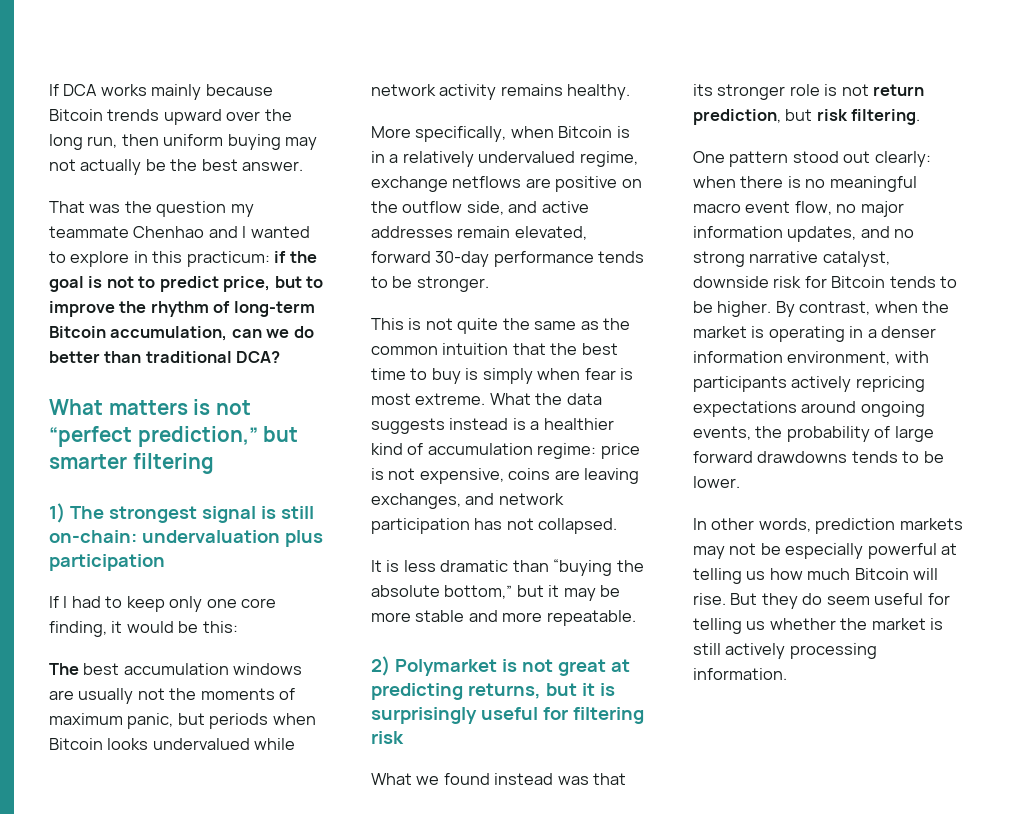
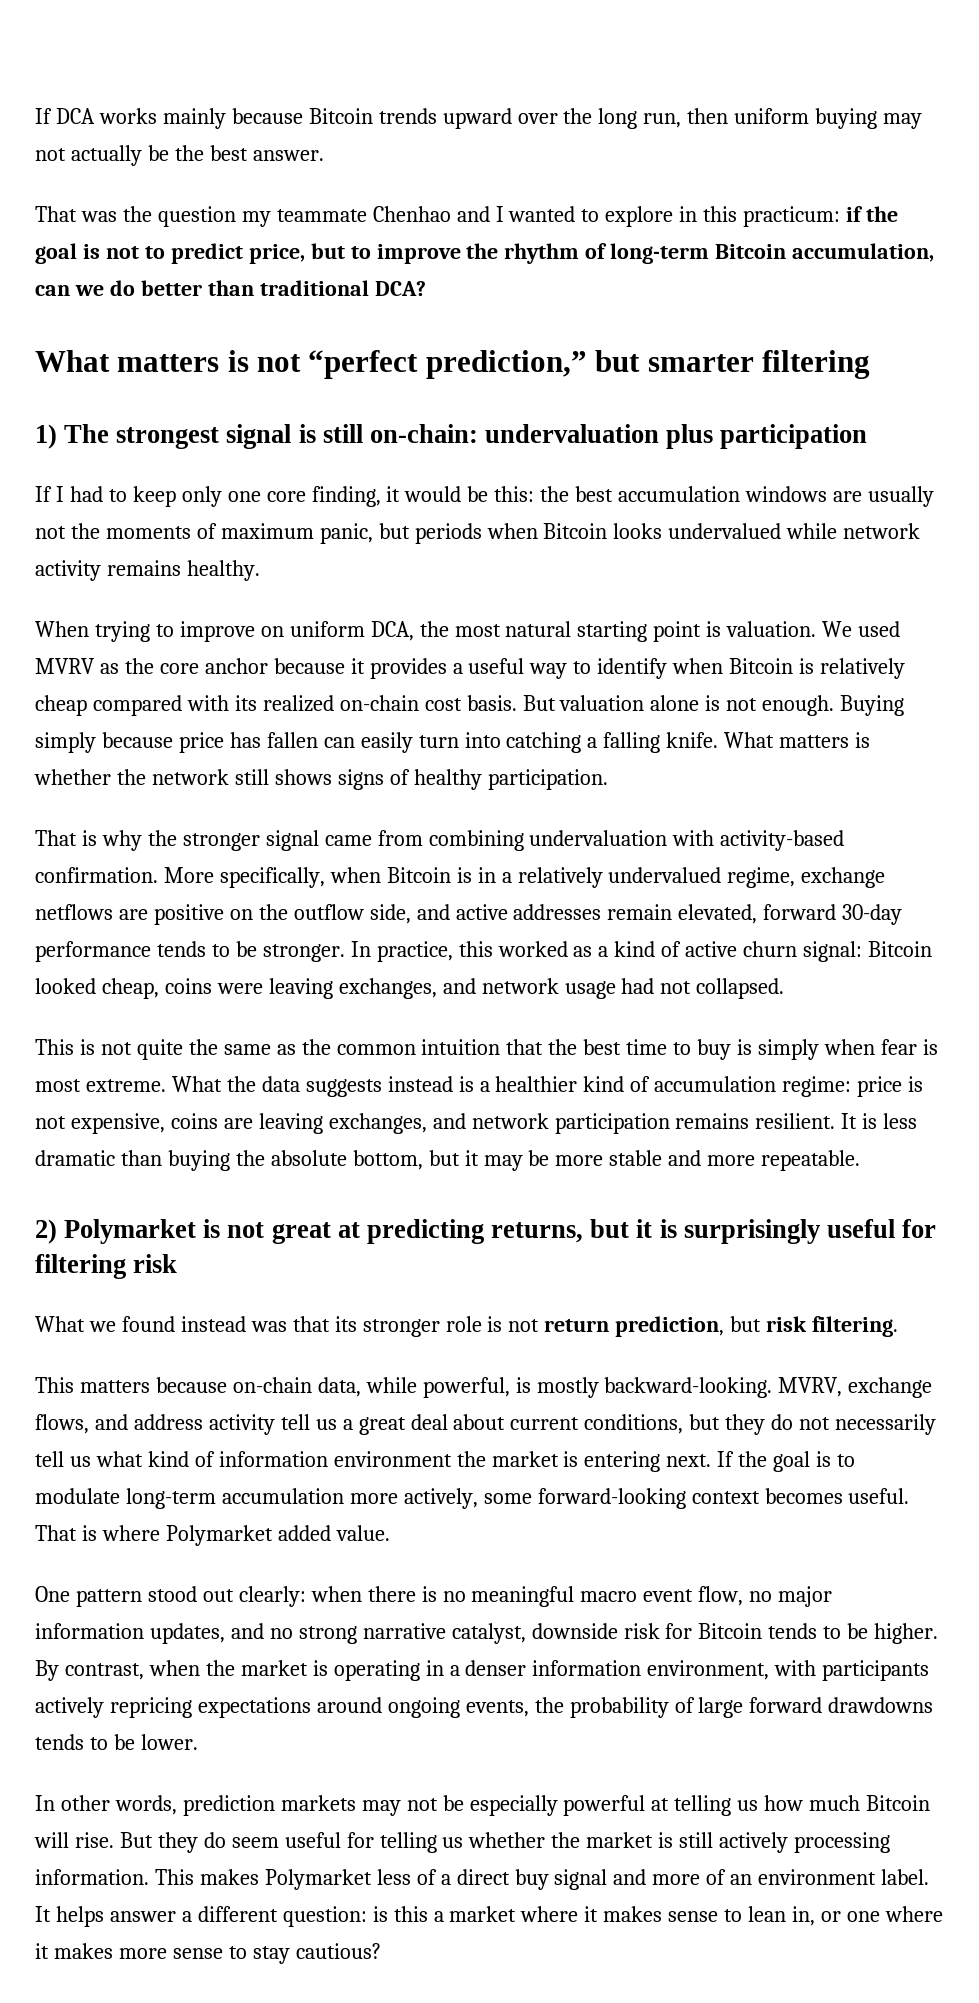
[49,663,79,675] // The -> [540,486,570,502] the
(631, 92) none -> [35,621,901,642] [35,658,906,679] [35,695,905,716] [35,732,871,753] [34,769,608,790] [35,830,845,851] [35,867,158,883] When trying to improve on uniform DCA, the most natural starting point is valuation. We used MVRV as the core anchor because it provides a useful way to identify when Bitcoin is relatively cheap compared with its realized on-chain cost basis. But valuation alone is not enough. Buying simply because price has fallen can easily turn into catching a falling knife. What matters is whether the network still shows signs of healthy participation. // That is why the stronger signal came from combining undervaluation with activity-based confirmation.
(489, 284) none -> [350,941,933,962] [35,978,785,999] In practice, this worked as a kind of active churn signal: Bitcoin looked cheap, coins were leaving exchanges, and network usage had not collapsed.
[474,518,618,534] has not collapsed. // -> [675,1113,836,1129] remains resilient.
[553,559,613,576] “buying -> [167,1150,230,1171] buying
[444,585,513,599] bottom,” -> [352,1150,423,1170] bottom,
(921, 117) none -> [35,1377,933,1398] [35,1414,937,1435] [35,1451,856,1472] [35,1488,910,1509] [35,1525,390,1546] // This matters because on-chain data, while powerful, is mostly backward-looking. MVRV, exchange flows, and address activity tell us a great deal about current conditions, but they do not necessarily tell us what kind of information environment the market is entering next. If the goal is to modulate long-term accumulation more actively, some forward-looking context becomes useful. That is where Polymarket added value.
(787, 674) none -> [154,1869,930,1890] [35,1906,943,1927] [35,1943,381,1964] This makes Polymarket less of a direct buy signal and more of an environment label. It helps answer a different question: is this a market where it makes sense to lean in, or one where it makes more sense to stay cautious?

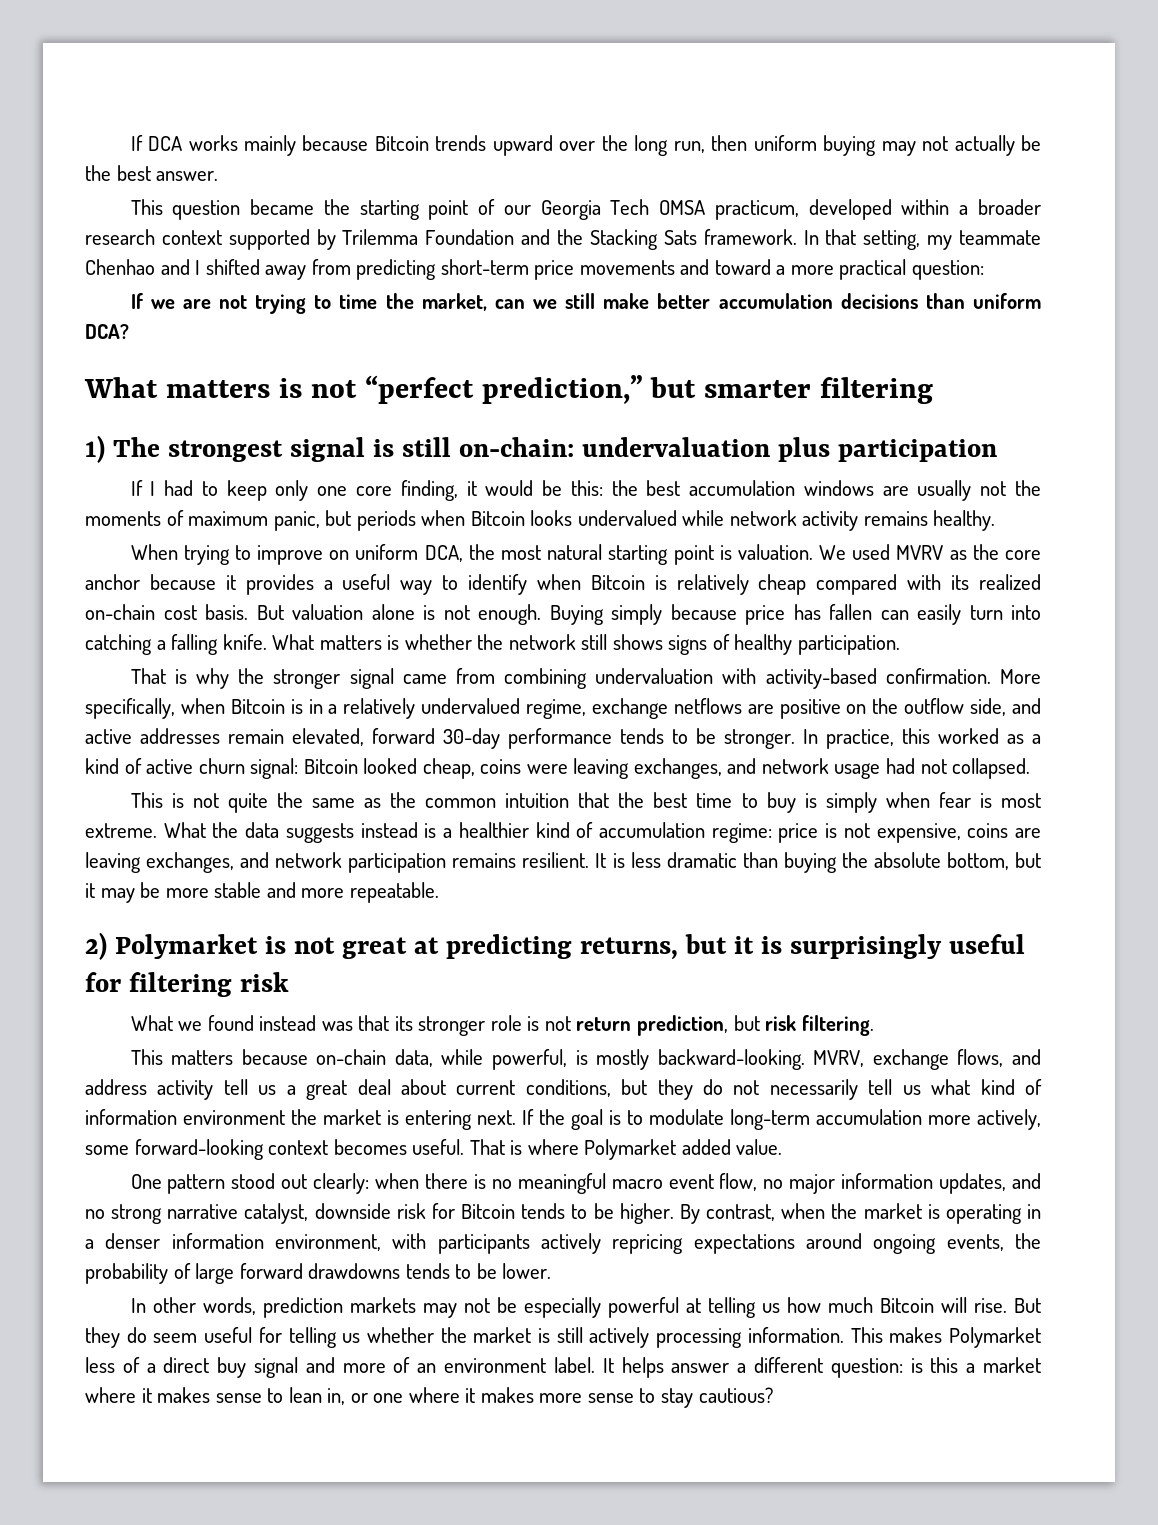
[35,206,236,227] That was the question -> [130,199,1042,220] [85,229,921,250] This question became the starting point of our Georgia Tech OMSA practicum, developed within a broader research context supported by Trilemma Foundation and the Stacking Sats framework. In that setting,
[508,206,899,227] [35,243,935,264] [35,280,369,296] wanted to explore in this practicum: if the goal is not to predict price, but to improve the rhythm of long-term Bitcoin accumulation, can we do better than traditional -> [205,259,985,280] [130,293,1041,314] shifted away from predicting short-term price movements and toward a more practical question: // If we are not trying to time the market, can we still make better accumulation decisions than uniform

